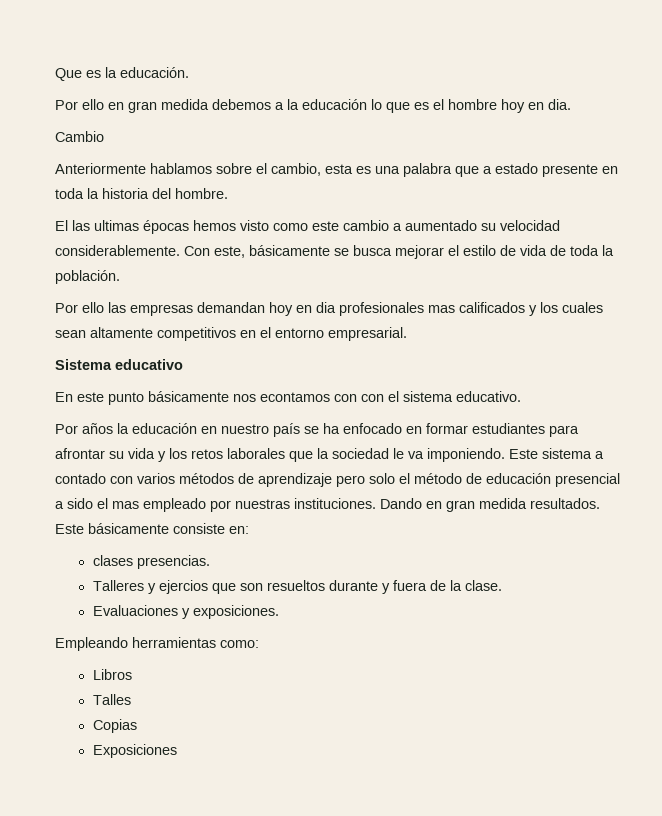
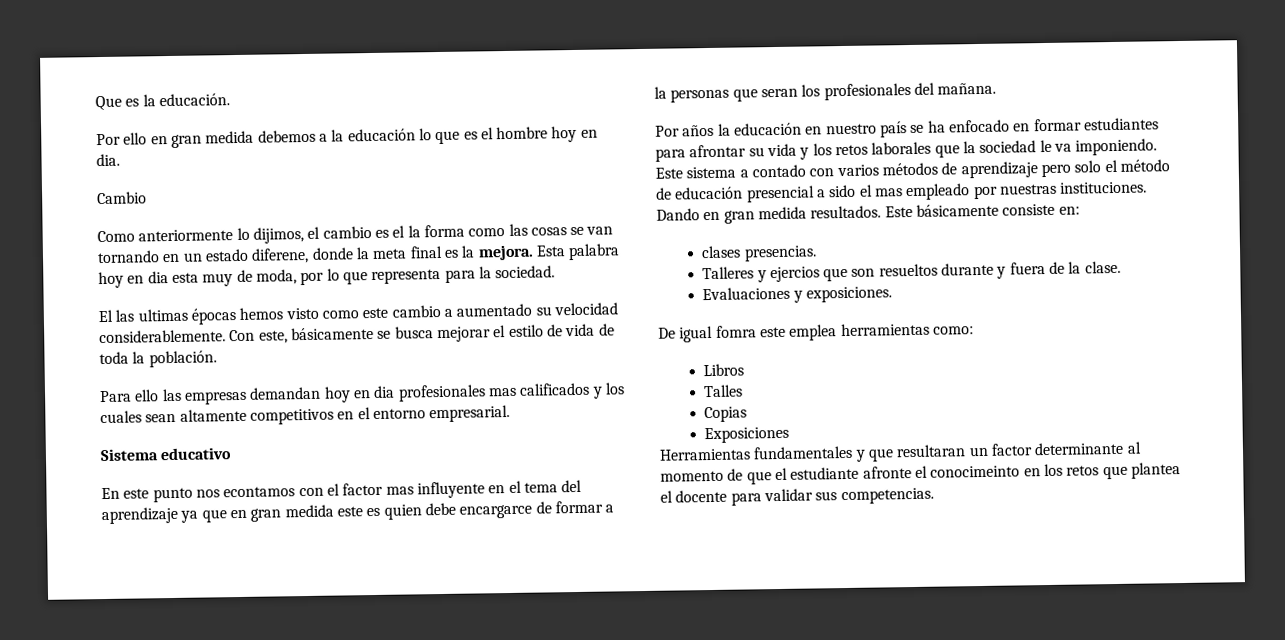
[55,163,618,177] [55,188,228,199] Anteriormente hablamos sobre el cambio, esta es una palabra que a estado presente en toda la historia del hombre. -> [97,223,614,244] [97,243,621,264] [98,265,556,289] Como anteriormente lo dijimos, el cambio es el la forma como las cosas se van tornando en un estado diferene, donde la meta final es la mejora. Esta palabra hoy en dia esta muy de moda, por lo que representa para la sociedad.
[55,303,78,313] Por -> [99,390,132,403] Para
[148,391,229,402] básicamente -> (193, 495) none
[361,391,521,402] con el sistema educativo. -> [326,479,583,499] [101,500,615,525] [654,82,997,103] el factor mas influyente en el tema del aprendizaje ya que en gran medida este es quien debe encargarce de formar a la personas que seran los profesionales del mañana.
[55,637,128,651] Empleando -> [658,324,838,343] De igual fomra este emplea
(177, 751) none -> [659,441,1142,462] [660,462,1181,485] [660,487,934,506] // Herramientas fundamentales y que resultaran un factor determinante al momento de que el estudiante afronte el conocimeinto en los retos que plantea el docente para validar sus competencias.

